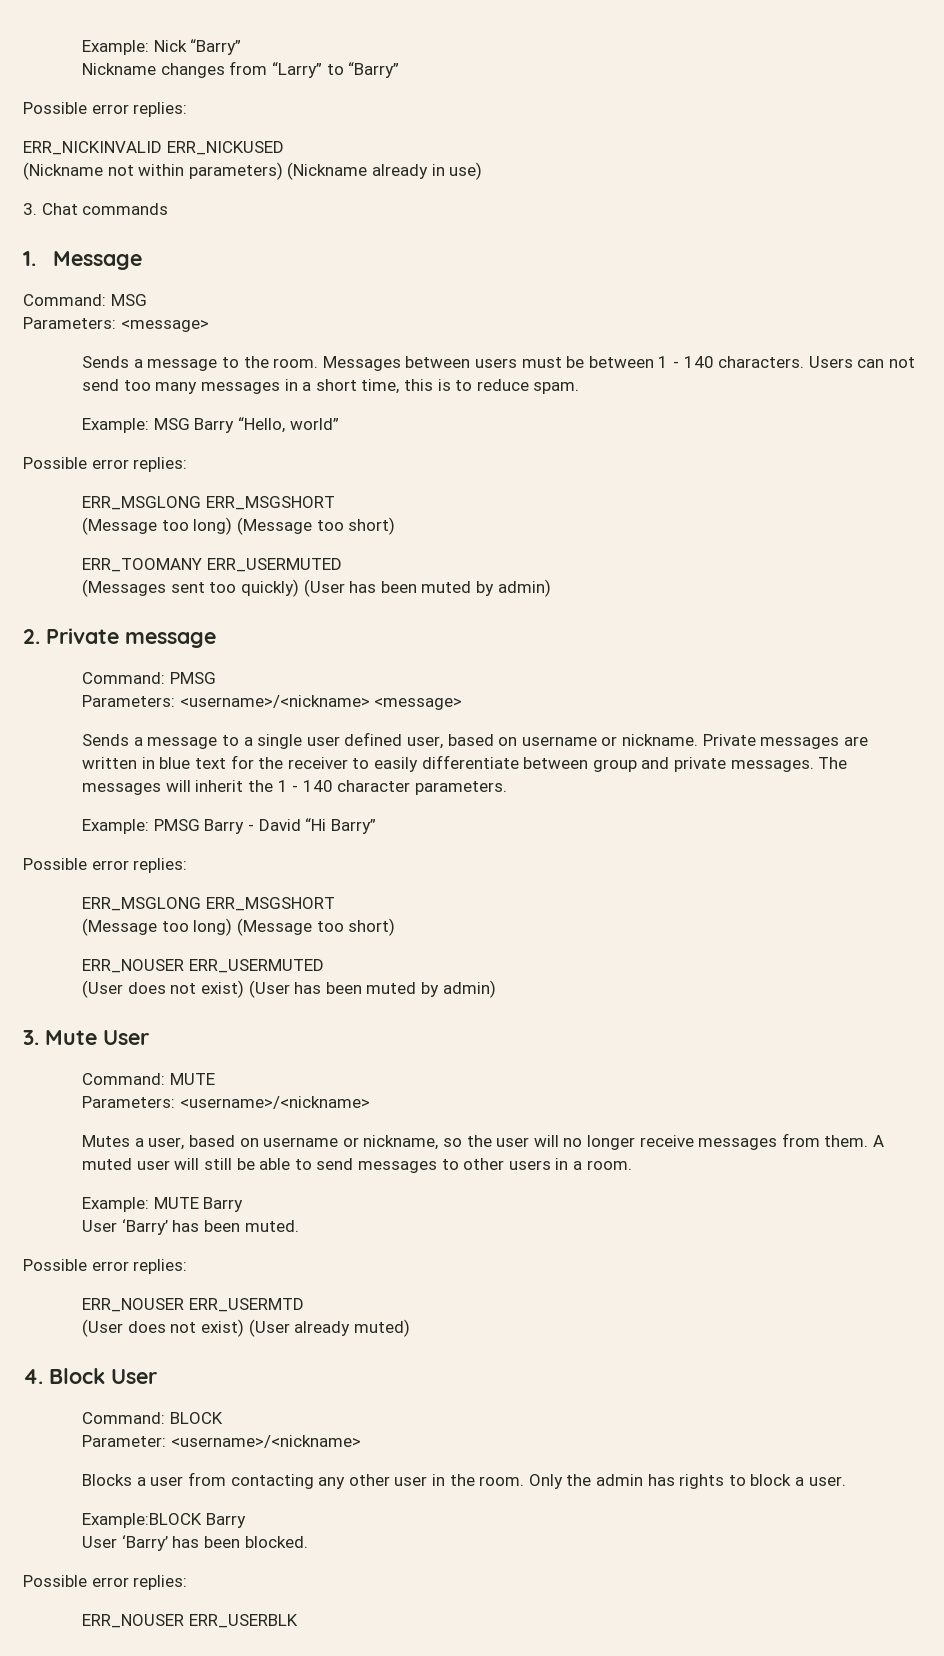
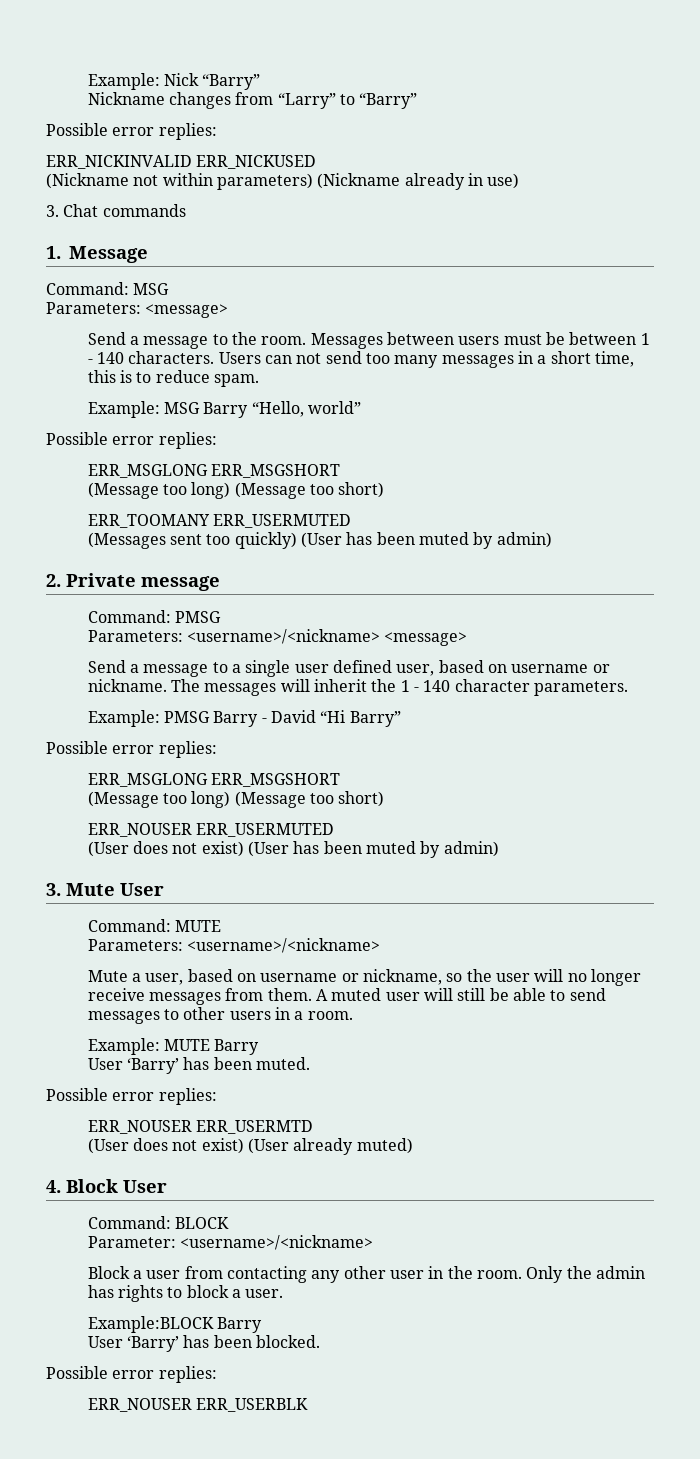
[82,356,130,368] Sends -> [87,332,126,345] Send
[82,734,130,746] Sends -> [87,660,126,673] Send
[702,734,868,749] [82,755,814,772] Private messages are written in blue text for the receiver to easily differentiate between group and private messages. -> (167, 685) none
[82,1135,131,1147] Mutes -> [87,970,128,982] Mute
[82,1474,133,1486] Blocks -> [87,1266,130,1279] Block

